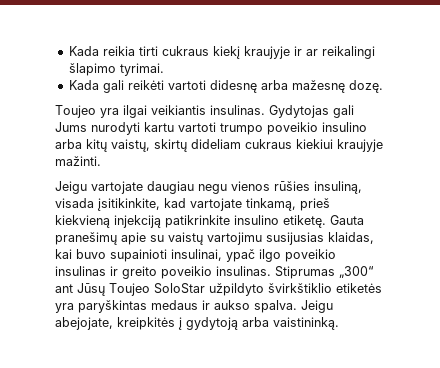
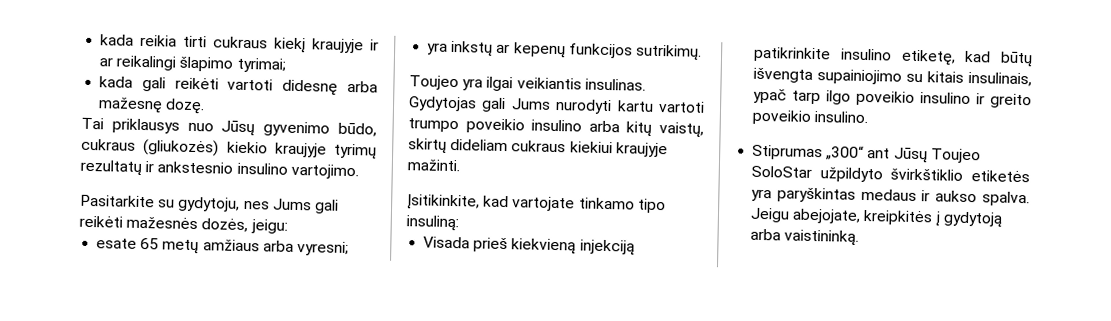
[68,46,99,56] Kada -> [100,34,135,46] kada
[119,63,164,76] [68,80,99,90] tyrimai. // Kada -> [236,57,286,73] [99,76,134,88] tyrimai; // kada
(383, 86) none -> [81,117,377,137] [81,138,377,160] [80,159,359,180] [80,194,339,214] [79,215,288,234] [96,237,349,257] [427,40,702,61] // Tai priklausys nuo Jūsų gyvenimo būdo, cukraus (gliukozės) kiekio kraujyje tyrimų rezultatų ir ankstesnio insulino vartojimo. // Pasitarkite su gydytoju, nes Jums gali reikėti mažesnės dozės, jeigu: // esate 65 metų amžiaus arba vyresni; // yra inkstų ar kepenų funkcijos sutrikimų.
[55,181,362,194] [55,198,296,211] Jeigu vartojate daugiau negu vienos rūšies insuliną, visada įsitikinkite, kad vartojate tinkamą, -> [407,194,666,214] [406,215,459,232] [423,236,471,249] Įsitikinkite, kad vartojate tinkamo tipo insuliną: // Visada
[283,215,364,228] [55,232,374,245] [55,249,255,262] etiketę. Gauta pranešimų apie su vaistų vartojimu susijusias klaidas, kai buvo supainioti insulinai, ypač -> [900,49,1033,68] [753,67,1032,87] [753,88,822,105] etiketę, kad būtų išvengta supainiojimo su kitais insulinais, ypač tarp
[55,266,106,276] insulinas -> [920,92,972,105] insulino
[216,266,271,276] insulinas. -> [814,111,869,124] insulino. //

